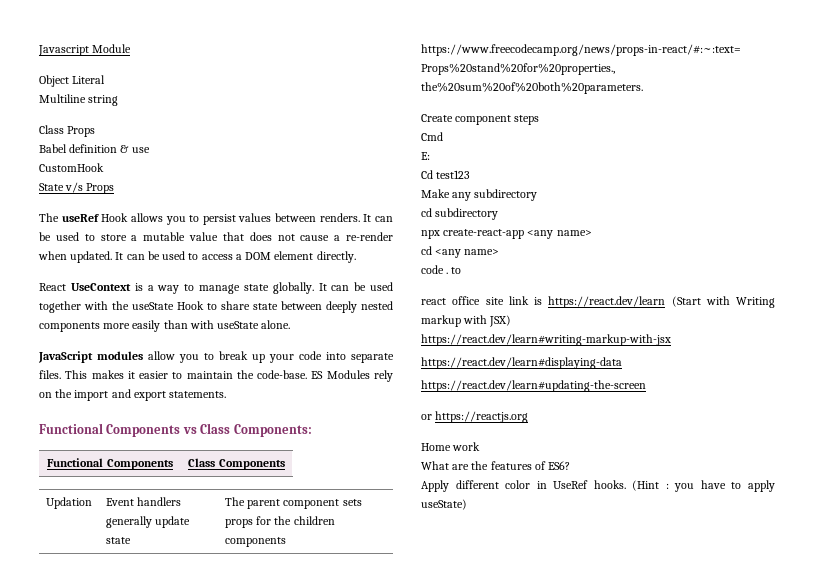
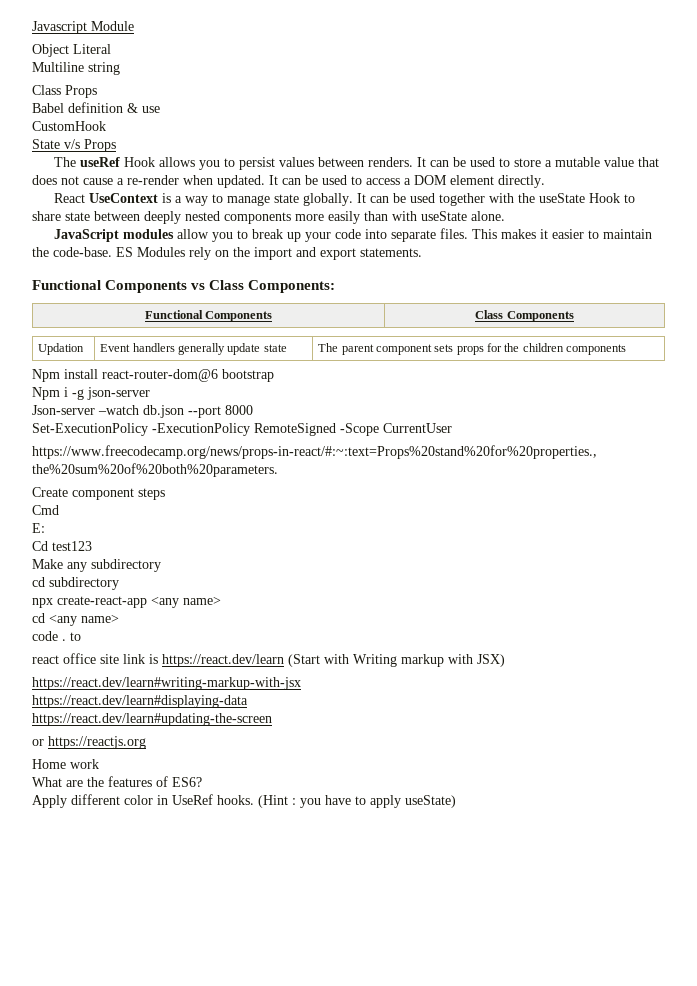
(286, 542) none -> [32,369,274,382] [32,387,150,400] [32,405,253,418] [32,423,452,436] // Npm install react-router-dom@6 bootstrap // Npm i -g json-server // Json-server –watch db.json --port 8000 // Set-ExecutionPolicy -ExecutionPolicy RemoteSigned -Scope CurrentUser

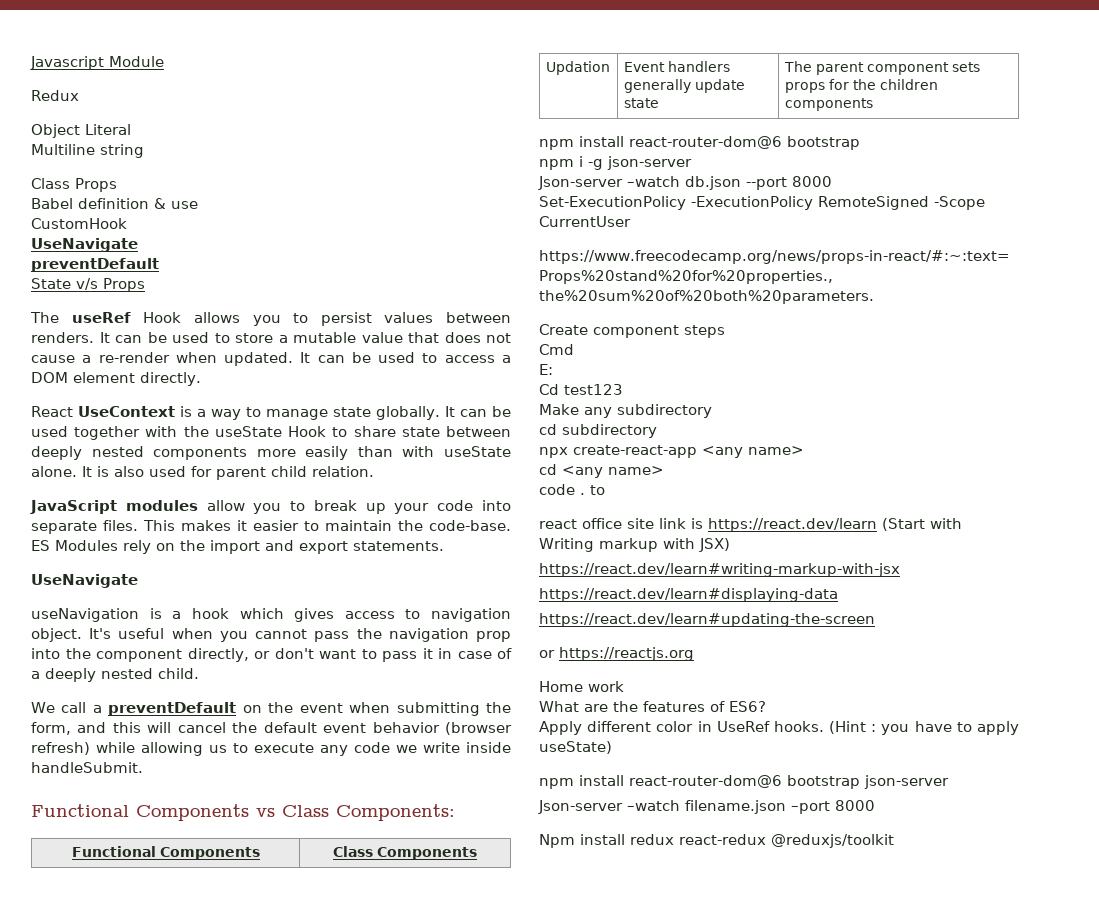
(134, 26) none -> [31,90,79,101] // Redux
(106, 126) none -> [31,238,138,252] [31,258,159,272] // UseNavigate // preventDefault
(505, 216) none -> [82,466,374,480] It is also used for parent child relation.
(422, 252) none -> [31,574,138,588] [31,608,511,622] [31,628,512,642] [31,648,512,662] [31,668,199,682] [31,702,511,716] [31,722,512,735] [31,742,511,756] [31,762,143,773] // UseNavigate // useNavigation is a hook which gives access to navigation object. It's useful when you cannot pass the navigation prop into the component directly, or don't want to pass it in case of a deeply nested child. // We call a preventDefault on the event when submitting the form, and this will cancel the default event behavior (browser refresh) while allowing us to execute any code we write inside handleSubmit.
[32,369,60,382] Npm -> [539,139,574,150] npm
[32,387,60,400] Npm -> [539,159,574,170] npm
(456, 801) none -> [539,775,949,789] [538,800,875,814] [539,834,894,848] // npm install react-router-dom@6 bootstrap json-server // Json-server –watch filename.json –port 8000 // Npm install redux react-redux @reduxjs/toolkit

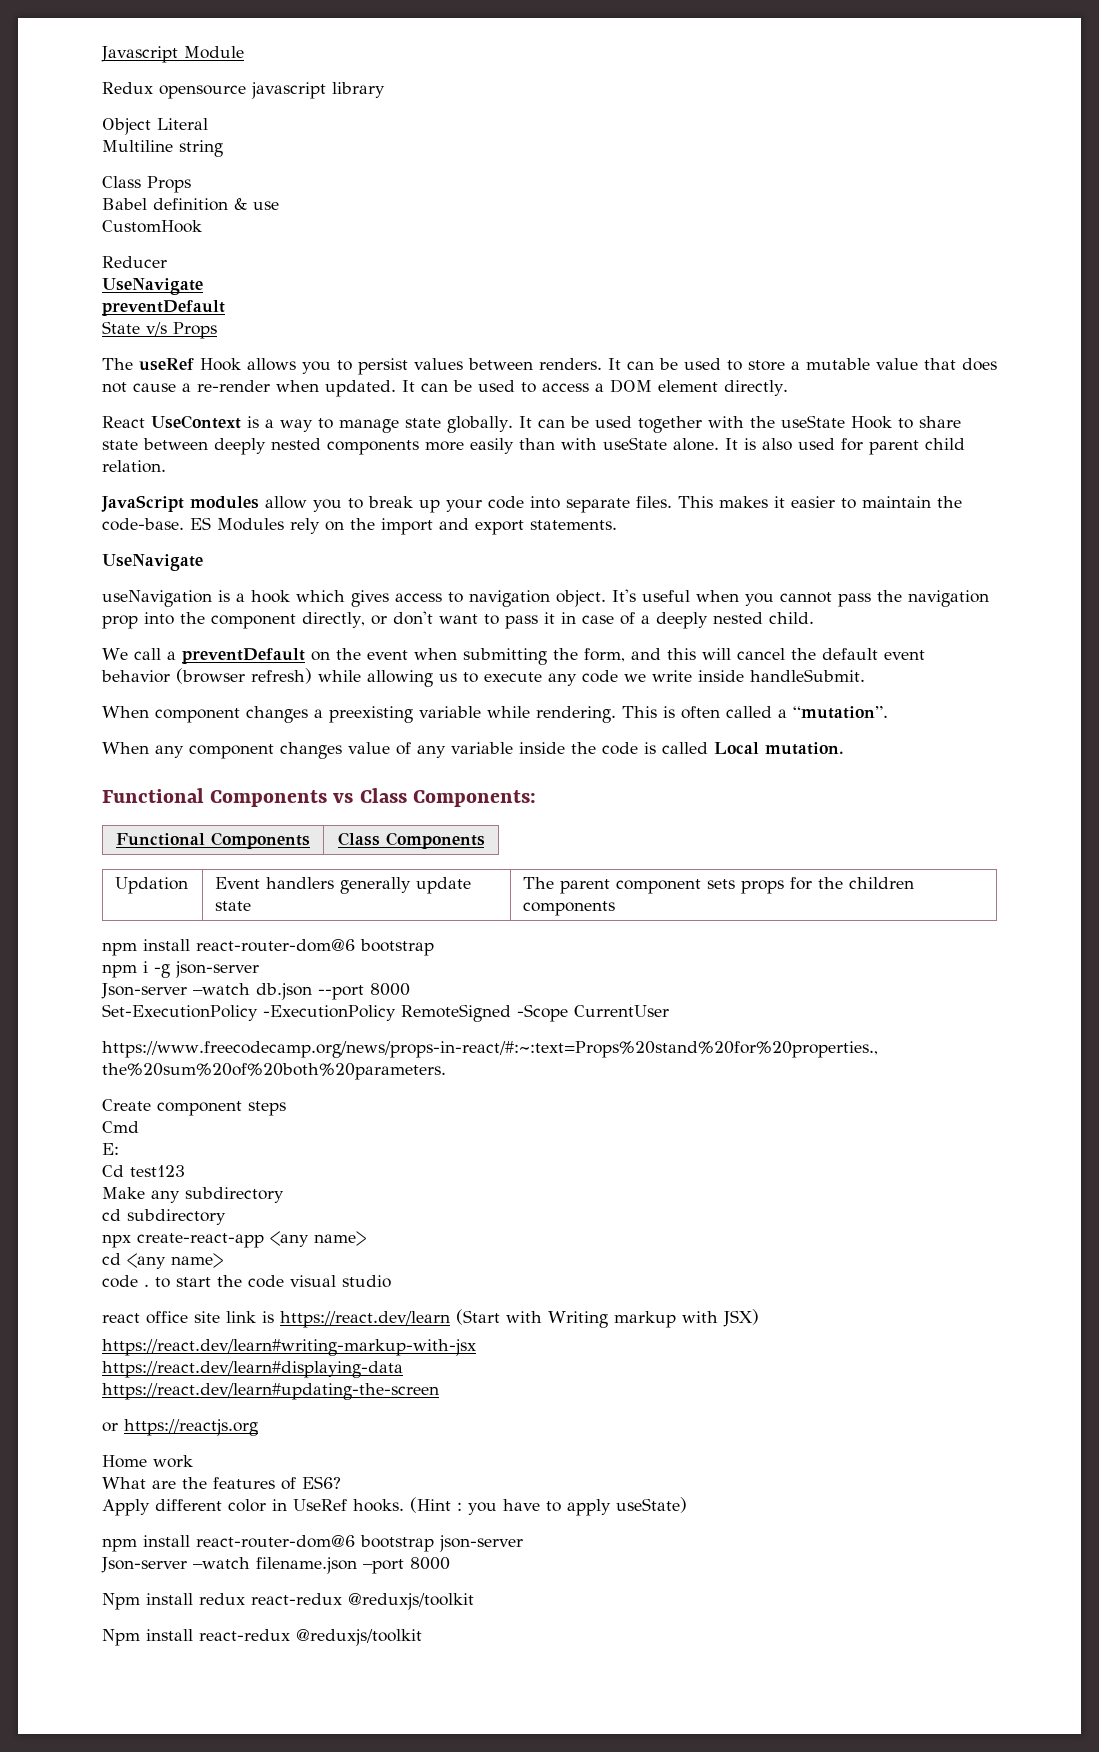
(79, 95) none -> [159,82,385,99] opensource javascript library
(127, 223) none -> [102,256,167,268] // Reducer
(143, 767) none -> [102,706,888,723] [102,742,844,759] // When component changes a preexisting variable while rendering. This is often called a “mutation”. // When any component changes value of any variable inside the code is called Local mutation.
(605, 490) none -> [176,1275,391,1288] start the code visual studio
(894, 841) none -> [102,1629,422,1646] // Npm install react-redux @reduxjs/toolkit

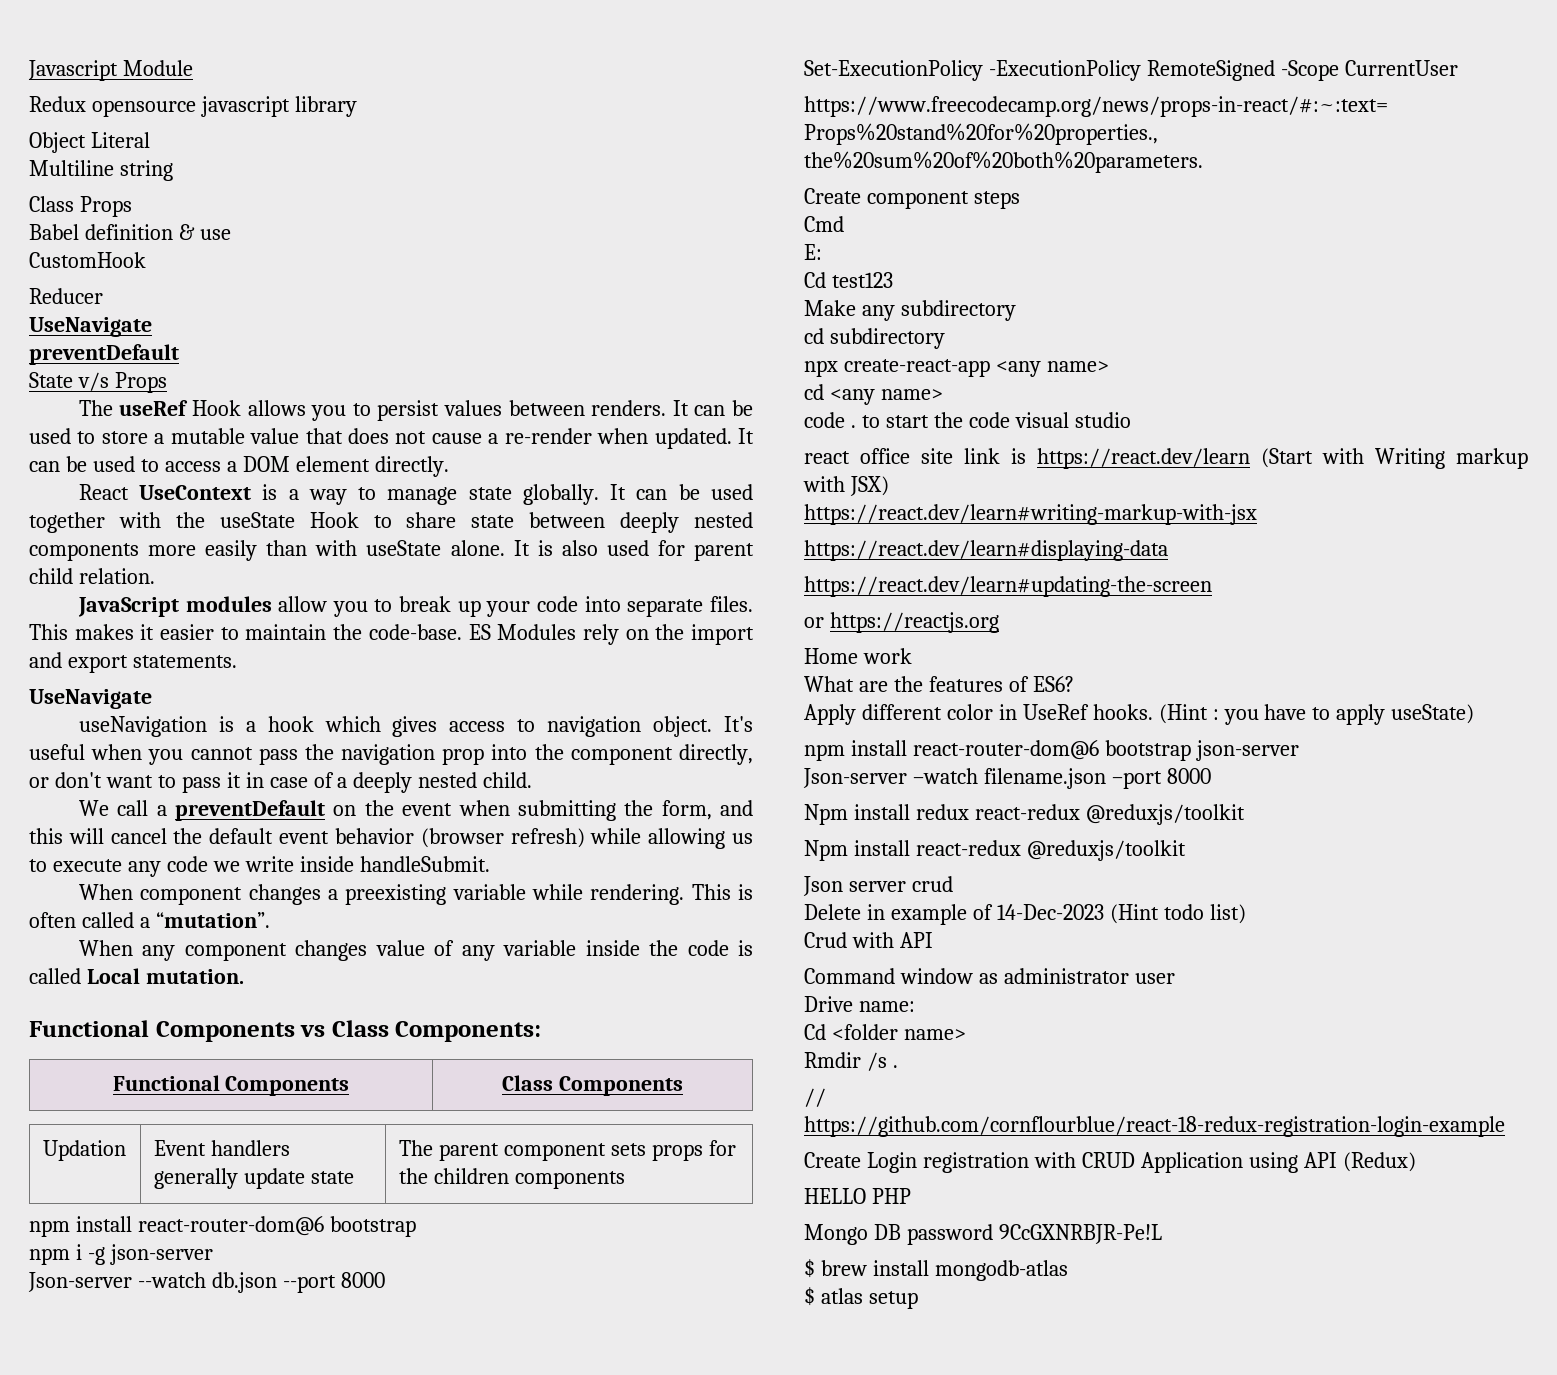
[193,983,250,995] –watch -> [137,1272,206,1288] --watch
(422, 1637) none -> [803,876,953,896] [804,904,1246,925] [804,932,933,948] [804,968,1175,984] [804,996,915,1012] [804,1024,966,1040] [804,1052,898,1071] [804,1088,826,1107] [804,1116,1505,1137] [804,1152,1416,1173] [804,1188,911,1204] [804,1224,1162,1245] [804,1259,1068,1281] [804,1287,918,1309] // Json server crud // Delete in example of 14-Dec-2023 (Hint todo list) // Crud with API // Command window as administrator user // Drive name: // Cd <folder name> // Rmdir /s . // // https://github.com/cornflourblue/react-18-redux-registration-login-example // Create Login registration with CRUD Application using API (Redux) // HELLO PHP // Mongo DB password 9CcGXNRBJR-Pe!L // $ brew install mongodb-atlas // $ atlas setup

